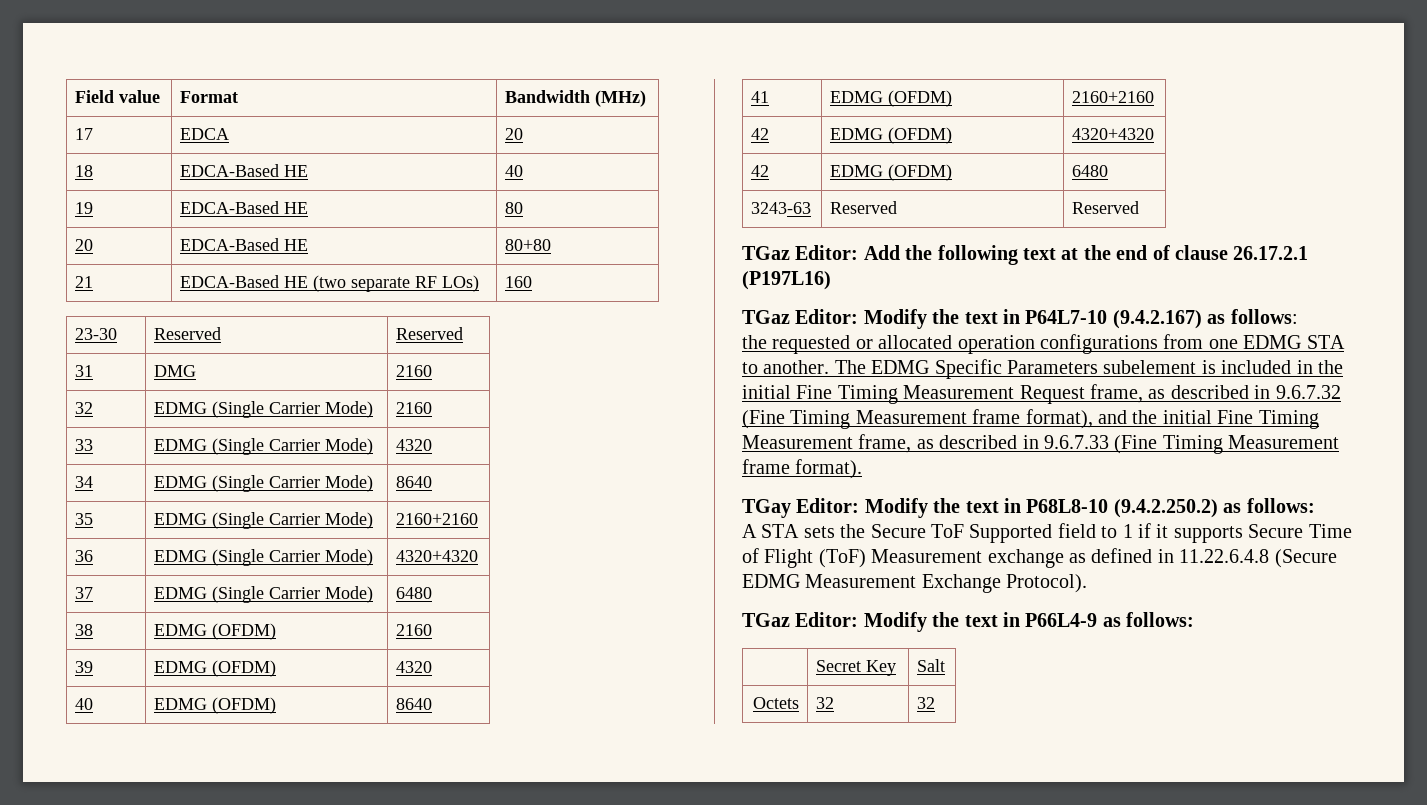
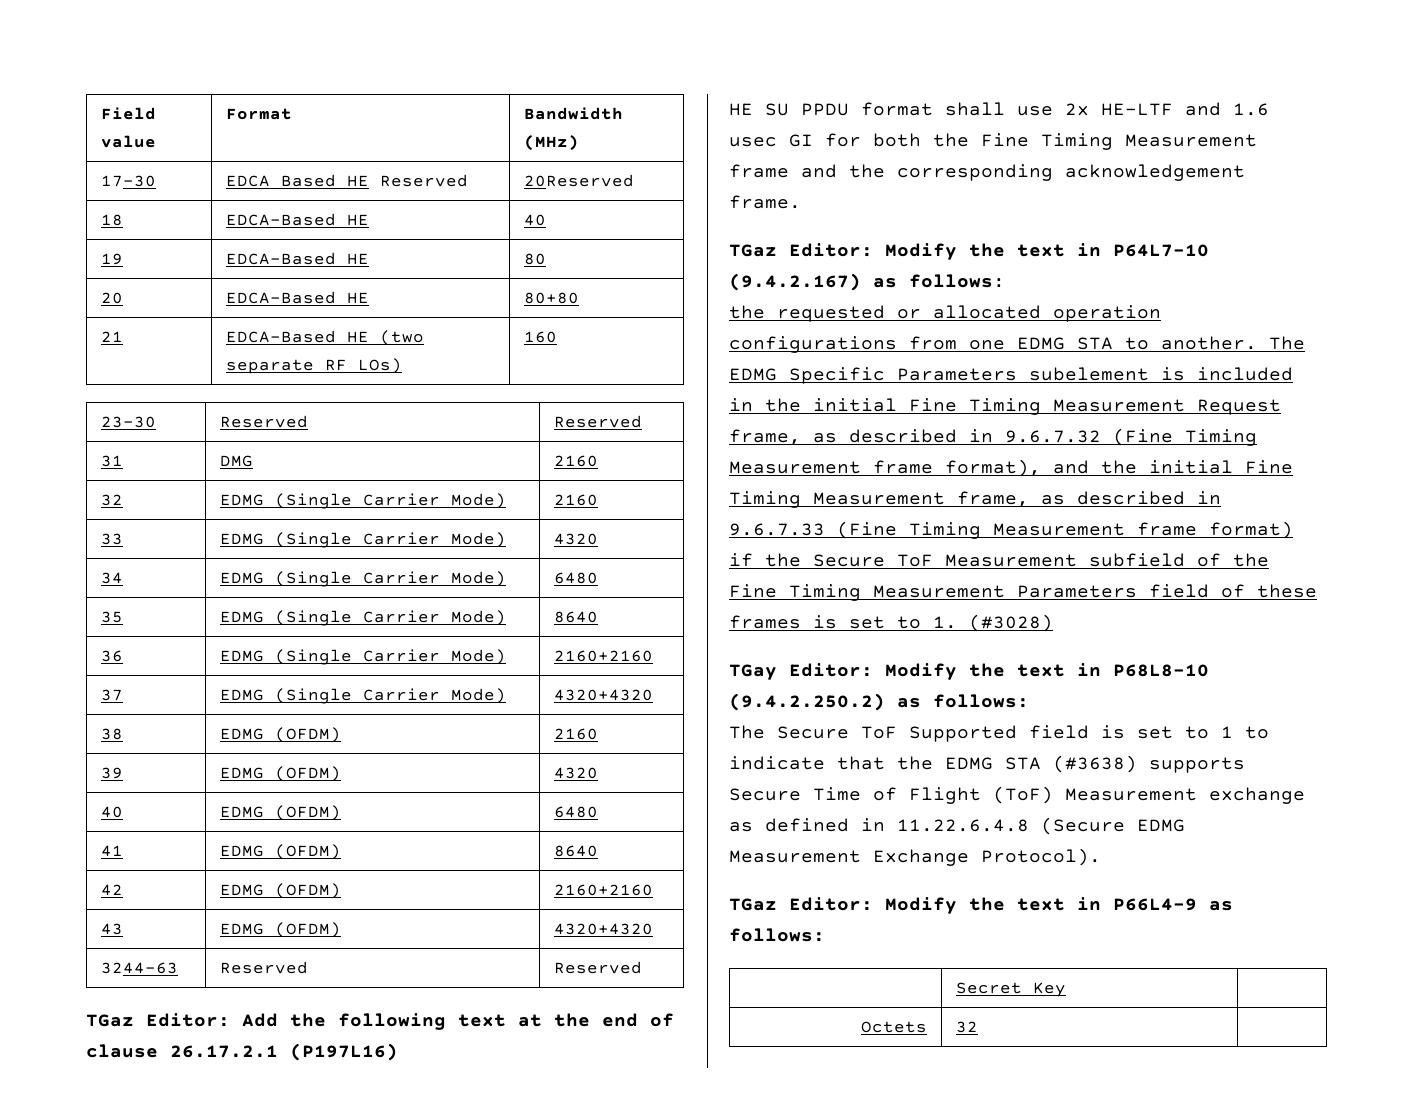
[75,128,94,140] 17 -> [101,175,157,187] 17-30
[505,128,524,140] | 20 -> [281,174,469,187] [524,174,635,187] Based HE Reserved | 20Reserved
[396,476,433,488] 8640 -> [554,572,599,584] 6480
[396,513,479,525] 2160+2160 -> [554,611,599,623] 8640
[396,550,479,562] 4320+4320 -> [554,650,654,662] 2160+2160
[396,587,433,599] 6480 -> [554,689,654,701] 4320+4320
[396,698,433,710] 8640 -> [554,806,599,818] 6480
[1072,91,1155,103] [751,128,770,140] [830,127,953,144] [1072,128,1155,140] [751,165,770,177] [830,164,953,181] [1072,165,1109,177] [751,202,812,214] 2160+2160 // 42 | EDMG (OFDM) | 4320+4320 // 42 | EDMG (OFDM) | 6480 // 3243-63 -> [554,845,599,857] [101,884,124,896] [220,883,342,899] [554,884,654,896] [101,923,124,935] [220,922,342,938] [554,923,654,935] [101,962,179,974] 8640 // 42 | EDMG (OFDM) | 2160+2160 // 43 | EDMG (OFDM) | 4320+4320 // 3244-63
(831, 280) none -> [729,102,1269,116] [729,133,1257,150] [729,164,1245,181] [729,195,801,209] // HE SU PPDU format shall use 2x HE-LTF and 1.6 usec GI for both the Fine Timing Measurement frame and the corresponding acknowledgement frame.
[795,459,863,479] format). -> [1209,521,1293,539] [729,553,1269,567] [729,584,1317,601] [729,614,1053,632] format) if the Secure ToF Measurement subfield of the Fine Timing Measurement Parameters field of these frames is set to 1. (#3028)
[742,523,1169,543] A STA sets the Secure ToF Supported field to 1 if it -> [729,725,1269,742] [729,755,1137,773] The Secure ToF Supported field is set to 1 to indicate that the EDMG STA (#3638)
[917,659,946,672] Salt -> (1067, 989) none
[917,697,936,709] 32 -> (979, 1027) none

